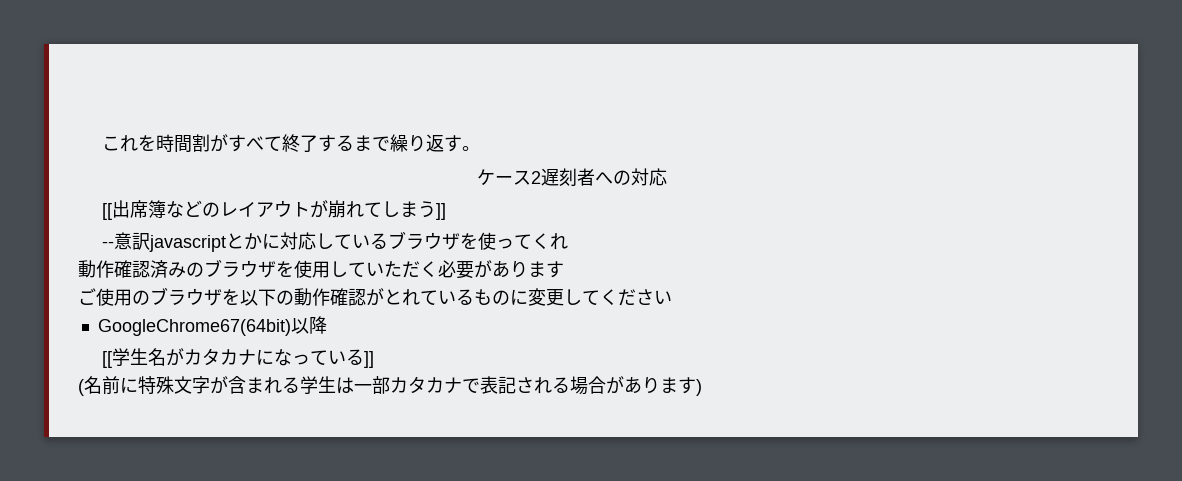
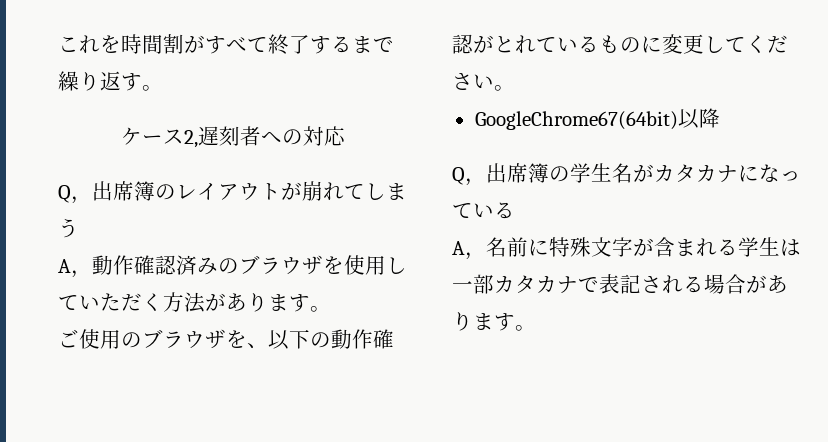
[531,171,541,184] 2 -> [184,130,198,148] 2,
[102,200,203,220] [[出席簿など -> [58,181,155,204] Q，出席簿
[436,203,447,220] [102,231,569,252] ]] // --意訳javascriptとかに対応しているブラウザを使ってくれ // -> [58,259,92,278] // A，
[438,260,564,279] 必要があります -> [163,292,331,313] 方法があります。
(240, 297) none -> [247,343,268,349] 、
(672, 297) none -> [494,85,515,91] 。
[102,351,113,368] [[ -> [452,163,570,186] Q，出席簿の
[364,351,375,368] [78,379,84,396] ]] // ( -> [452,241,486,260] // A，
[696,379,702,396] ) -> [515,325,536,331] 。

